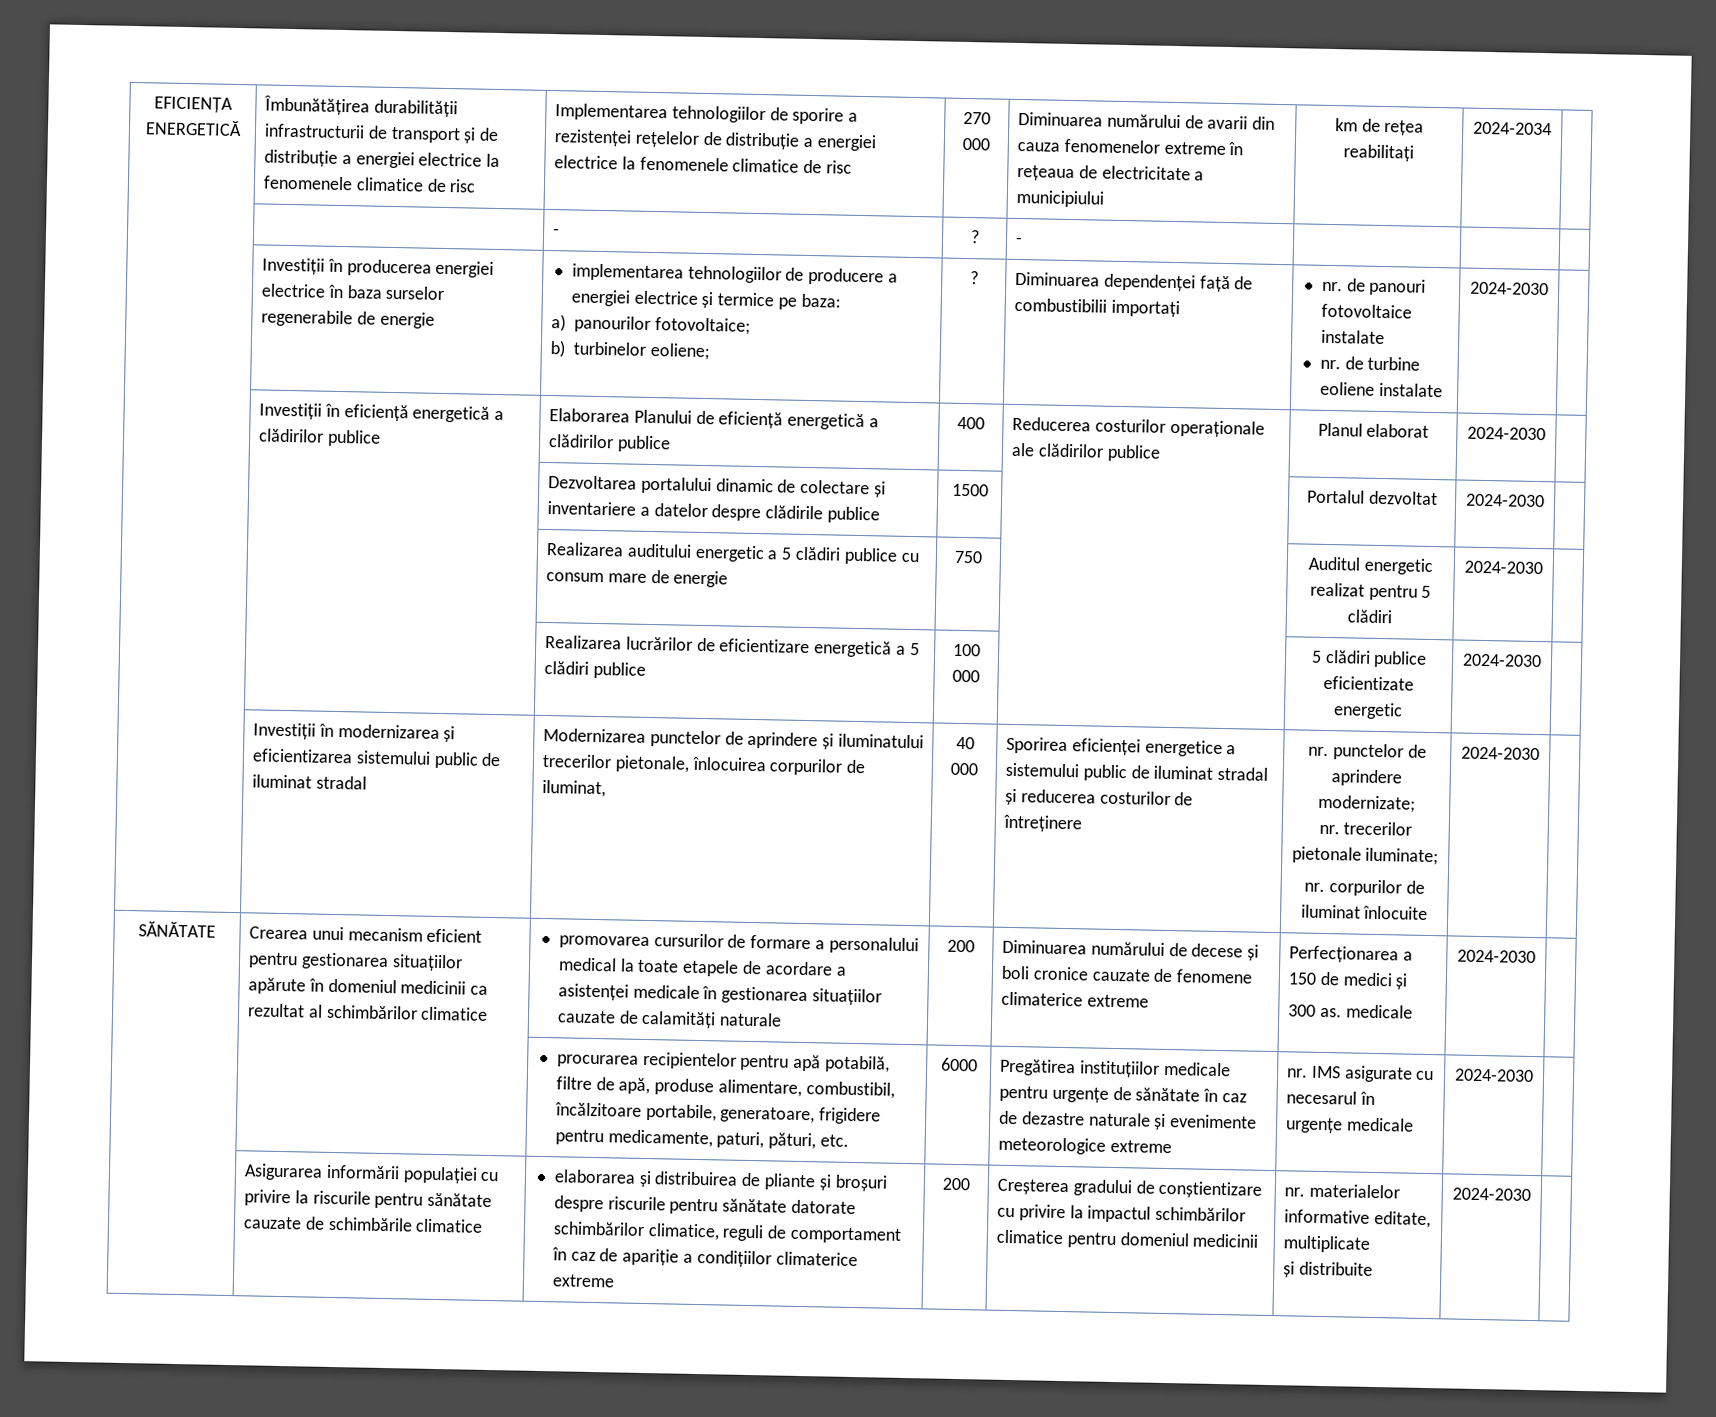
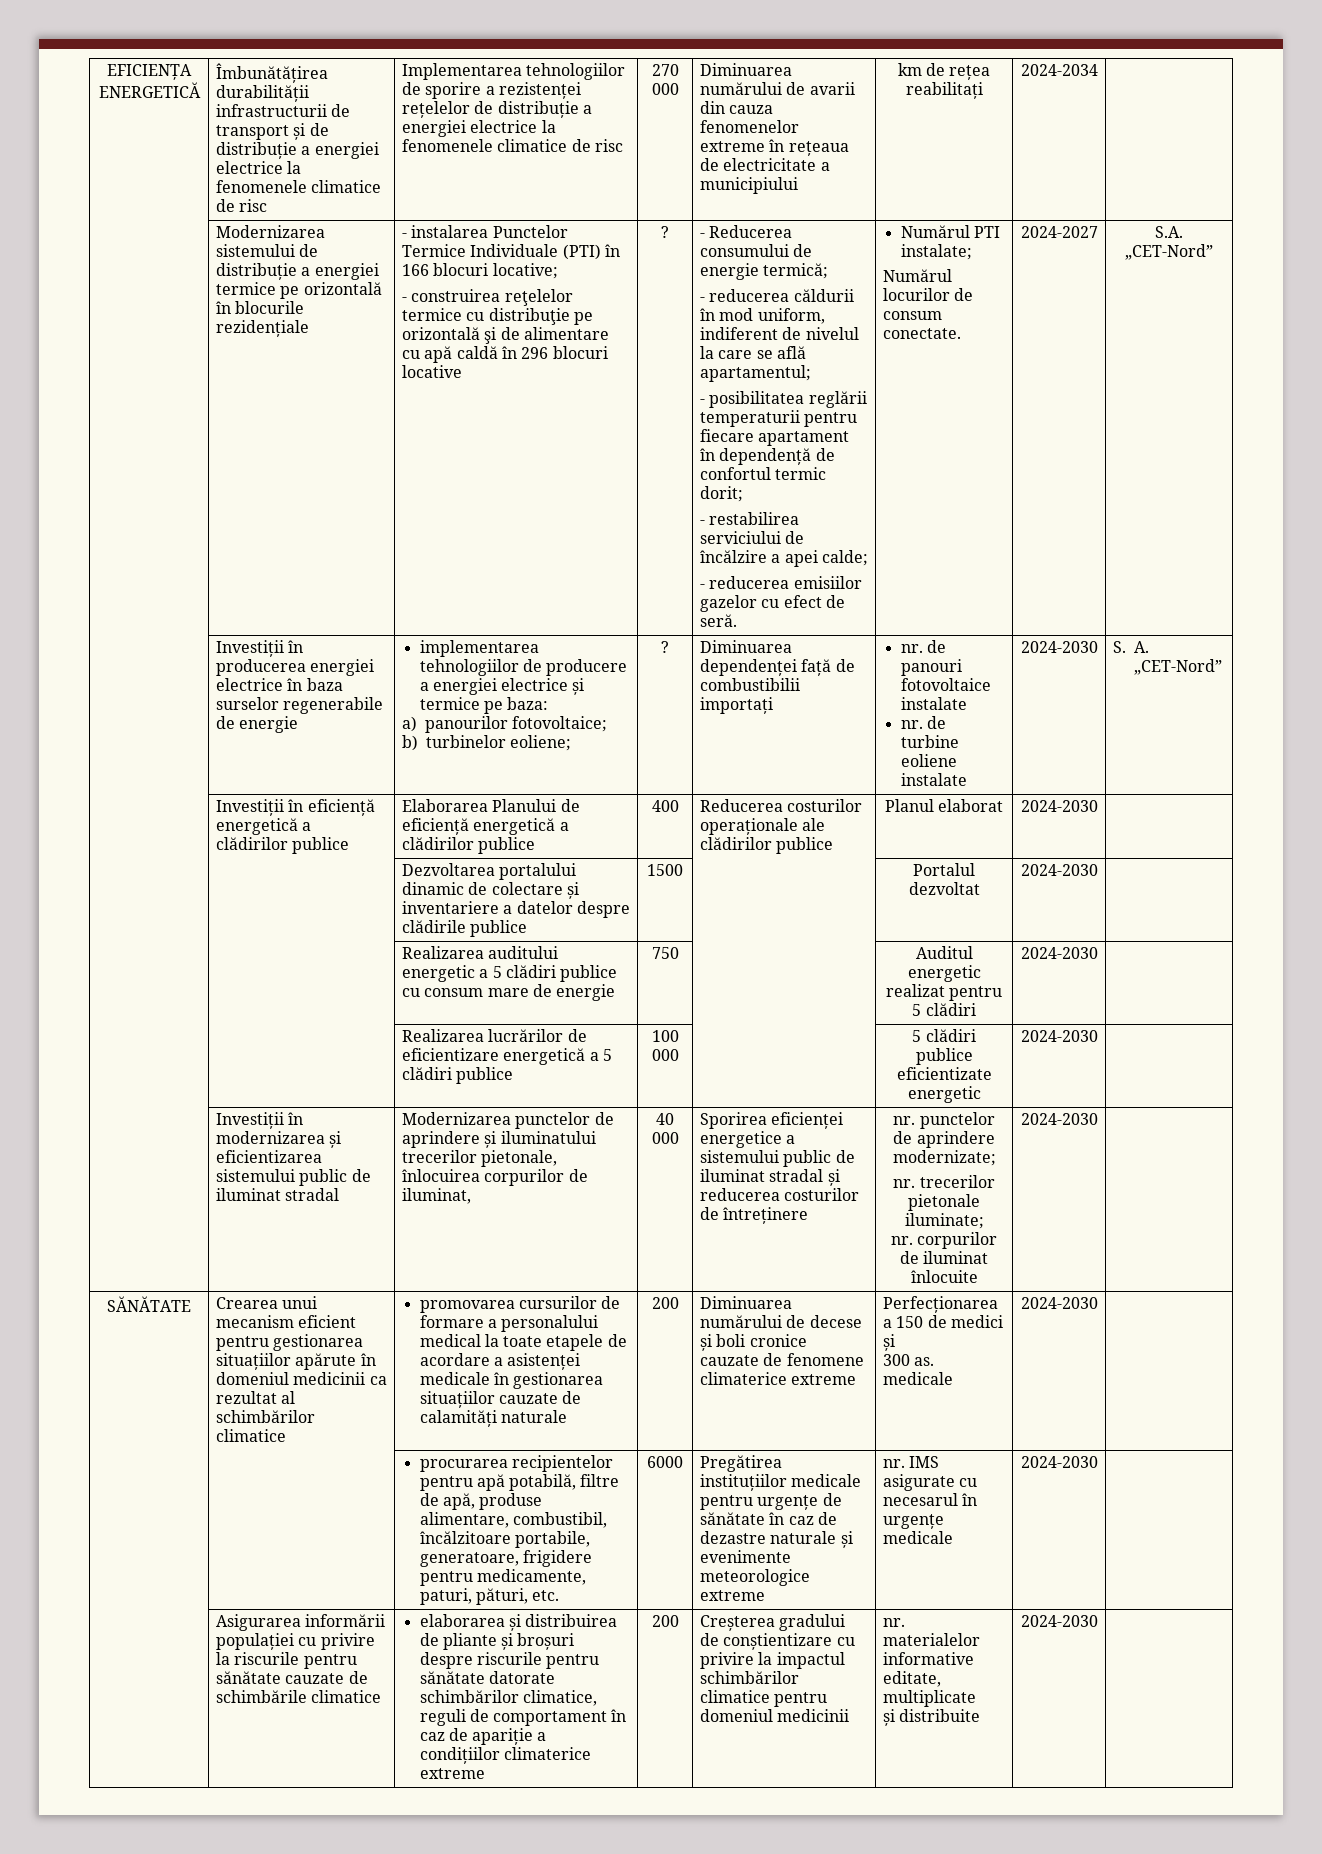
[552,228,560,236] [969,230,980,244] [1014,236,1023,245] | - | ? | - | | | -> [215,225,325,238] [215,244,319,257] [215,263,379,280] [215,282,382,299] [215,301,305,314] [215,320,309,337] [401,225,568,238] [401,244,620,260] [401,263,558,279] [401,289,573,306] [401,308,593,325] [401,327,609,344] [401,346,608,363] [401,365,462,378] [661,226,669,238] [699,225,793,238] [699,244,813,257] [699,263,829,280] [699,289,854,302] [699,308,825,324] [699,327,859,340] [699,346,806,359] [699,365,811,382] [699,391,867,408] [699,410,858,427] [699,429,850,446] [699,448,835,465] [699,467,827,480] [699,486,743,502] [699,512,800,525] [699,531,805,544] [699,550,868,567] [699,576,862,589] [699,595,845,612] [699,614,737,627] [900,225,1000,238] [900,244,972,260] [882,269,952,282] [882,288,974,301] [882,311,942,320] [882,328,961,339] [1020,226,1098,238] [1155,226,1183,238] [1125,244,1213,260] Modernizarea sistemului de distribuție a energiei termice pe orizontală în blocurile rezidențiale | - instalarea Punctelor Termice Individuale (PTI) în 166 blocuri locative; // - construirea reţelelor termice cu distribuţie pe orizontală şi de alimentare cu apă caldă în 296 blocuri locative | ? | - Reducerea consumului de energie termică; // - reducerea căldurii în mod uniform, indiferent de nivelul la care se află apartamentul; // - posibilitatea reglării temperaturii pentru fiecare apartament în dependență de confortul termic dorit; // - restabilirea serviciului de încălzire a apei calde; // - reducerea emisiilor gazelor cu efect de seră. | Numărul PTI instalate; // Numărul locurilor de consum conectate. | 2024-2027 | S.A. „CET-Nord”
(1549, 288) none -> [1112,641,1149,653] [1133,659,1222,675] S. A. „CET-Nord”

